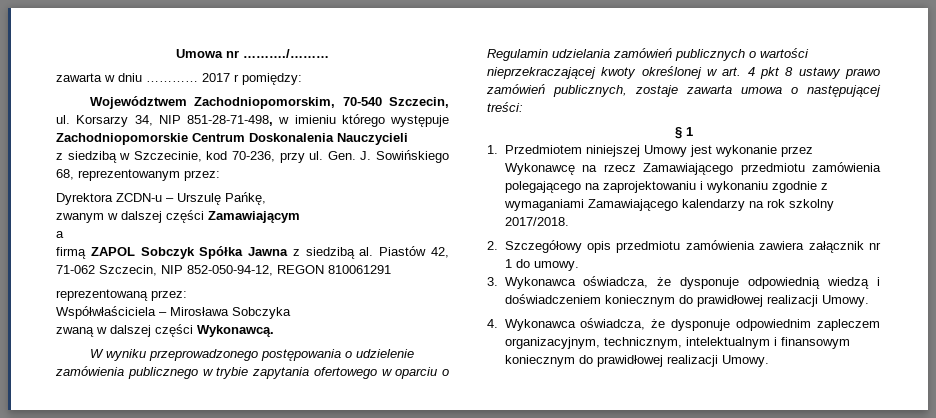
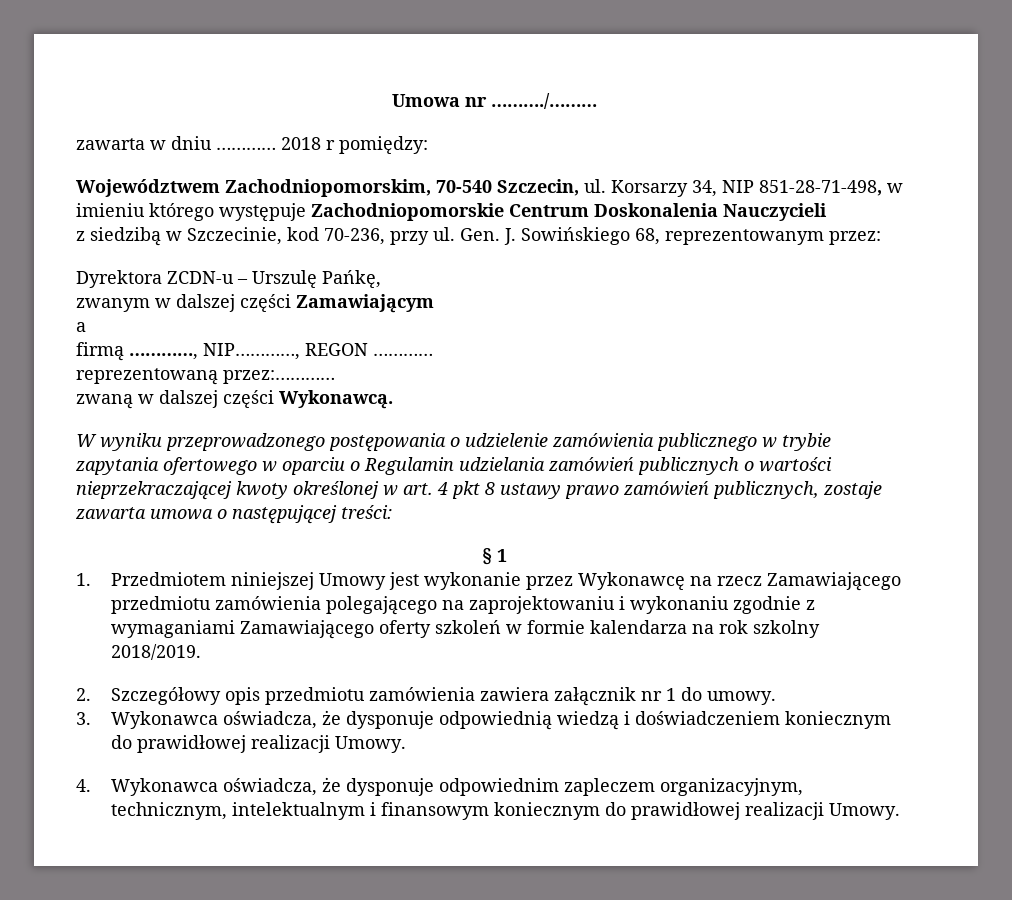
[202,73,230,82] 2017 -> [281,137,321,150] 2018
[90,246,449,259] [56,265,391,276] [56,289,187,301] [56,306,291,319] ZAPOL Sobczyk Spółka Jawna z siedzibą al. Piastów 42, 71-062 Szczecin, NIP 852-050-94-12, REGON 810061291 // reprezentowaną przez: // Współwłaściciela – Mirosława Sobczyka -> [129,343,433,360] [76,368,335,385] …………, NIP…………, REGON ………… // reprezentowaną przez:…………
[681,199,745,211] kalendarzy -> [379,620,688,638] oferty szkoleń w formie kalendarza
[504,217,569,226] 2017/2018. -> [111,644,202,660] 2018/2019.

